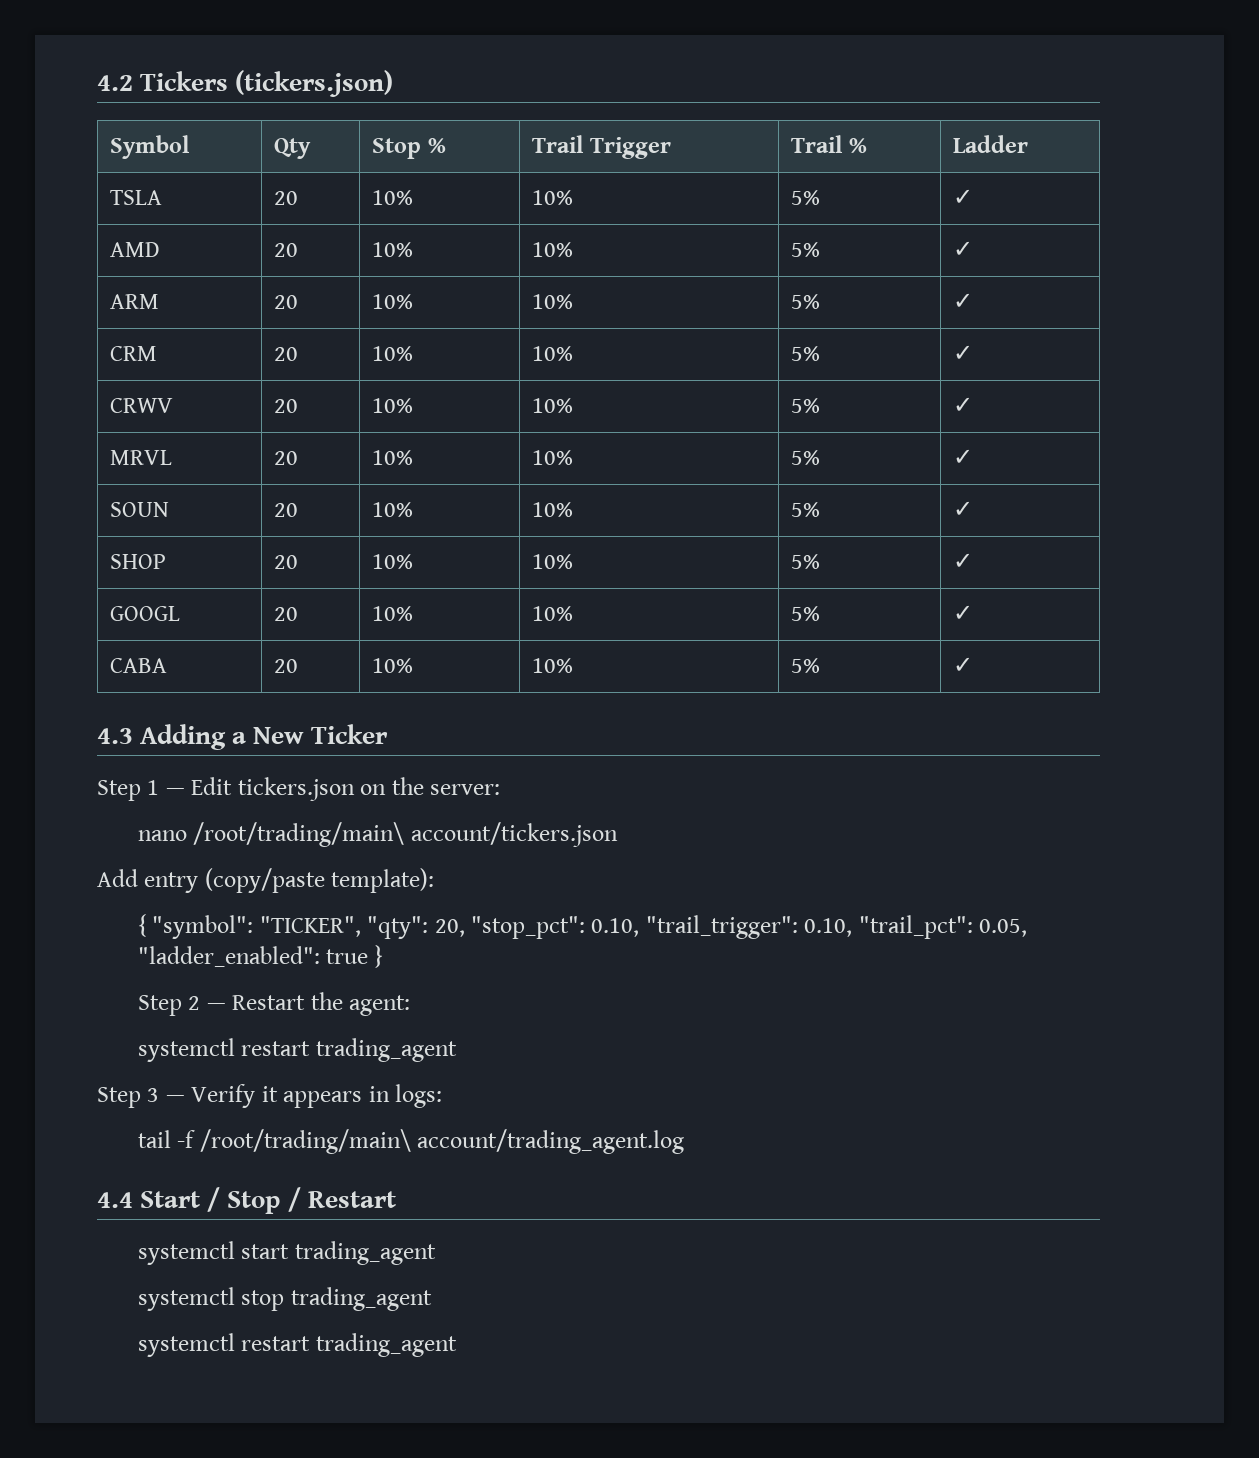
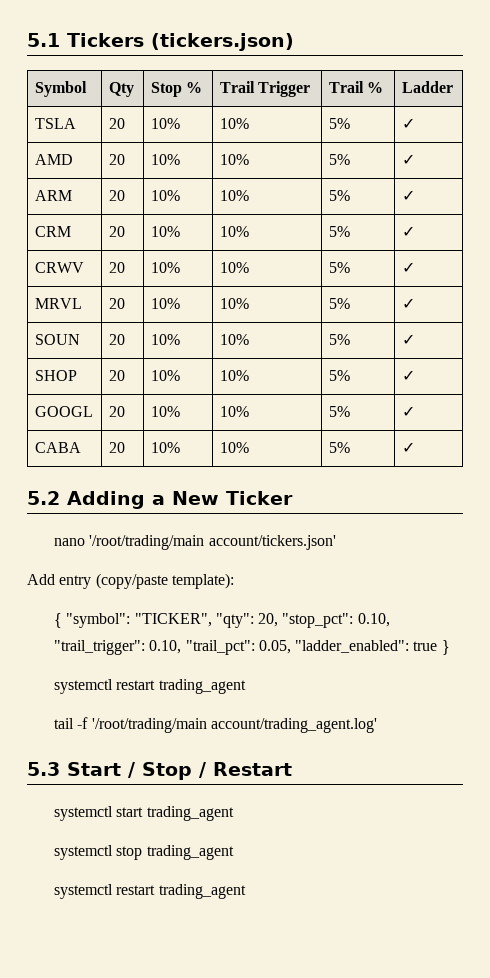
[97,75,133,91] 4.2 -> [27,33,60,47] 5.1
[97,728,133,744] 4.3 -> [27,491,60,505] 5.2
[97,777,501,801] // Step 1 — Edit tickers.json on the server: -> (293, 498) none
[193,822,618,847] /root/trading/main\ account/tickers.json -> [89,535,336,550] '/root/trading/main account/tickers.json'
[137,992,410,1016] [137,1038,457,1062] [97,1084,443,1108] Step 2 — Restart the agent: // systemctl restart trading_agent // Step 3 — Verify it appears in logs: -> [53,679,246,694] systemctl restart trading_agent
[199,1129,685,1154] [97,1192,133,1208] /root/trading/main\ account/trading_agent.log // 4.4 -> [91,718,377,733] [27,762,60,776] '/root/trading/main account/trading_agent.log' // 5.3

